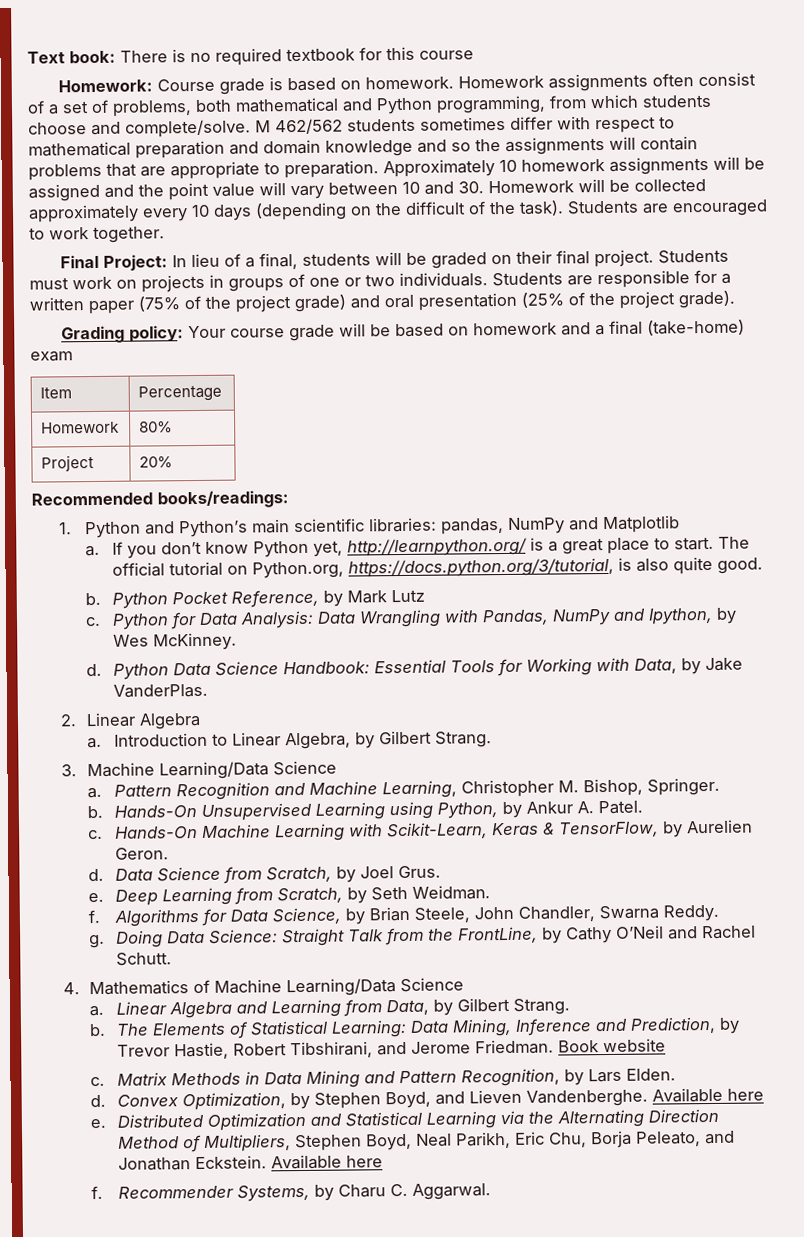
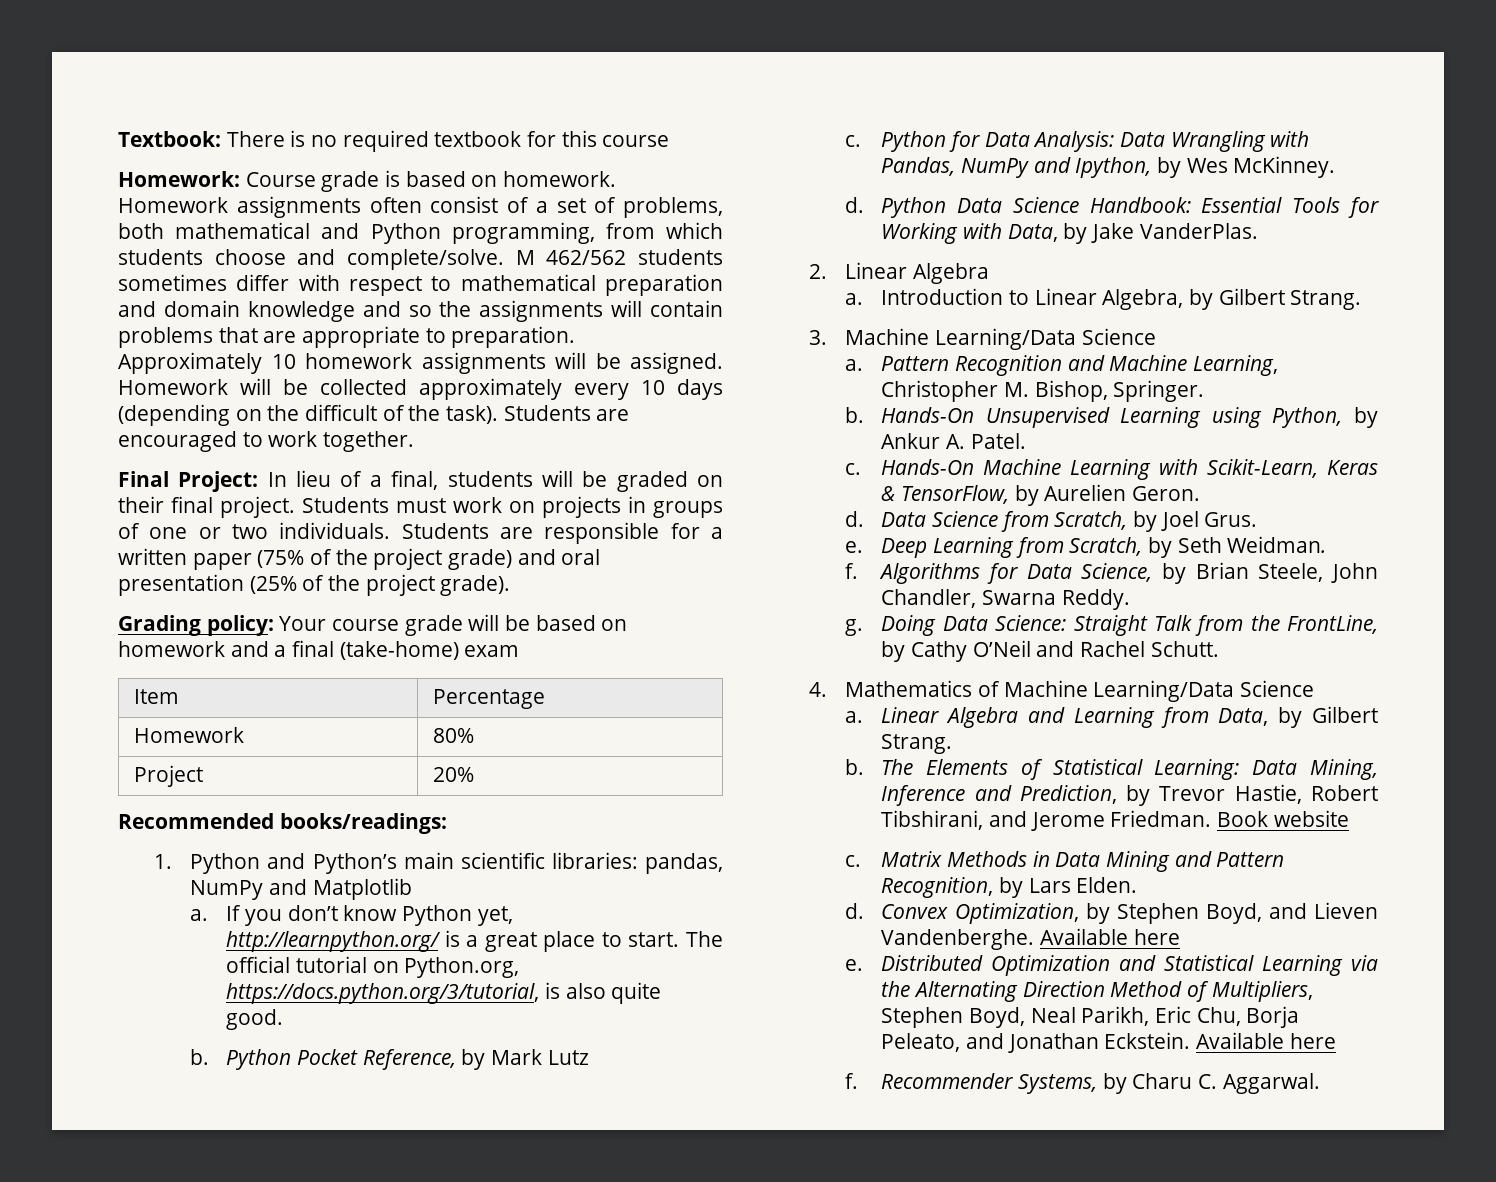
[27,50,116,64] Text book: -> [118,131,221,147] Textbook:
[28,181,484,202] assigned and the point value will vary between 10 and 30. -> [630,352,723,374] assigned.

